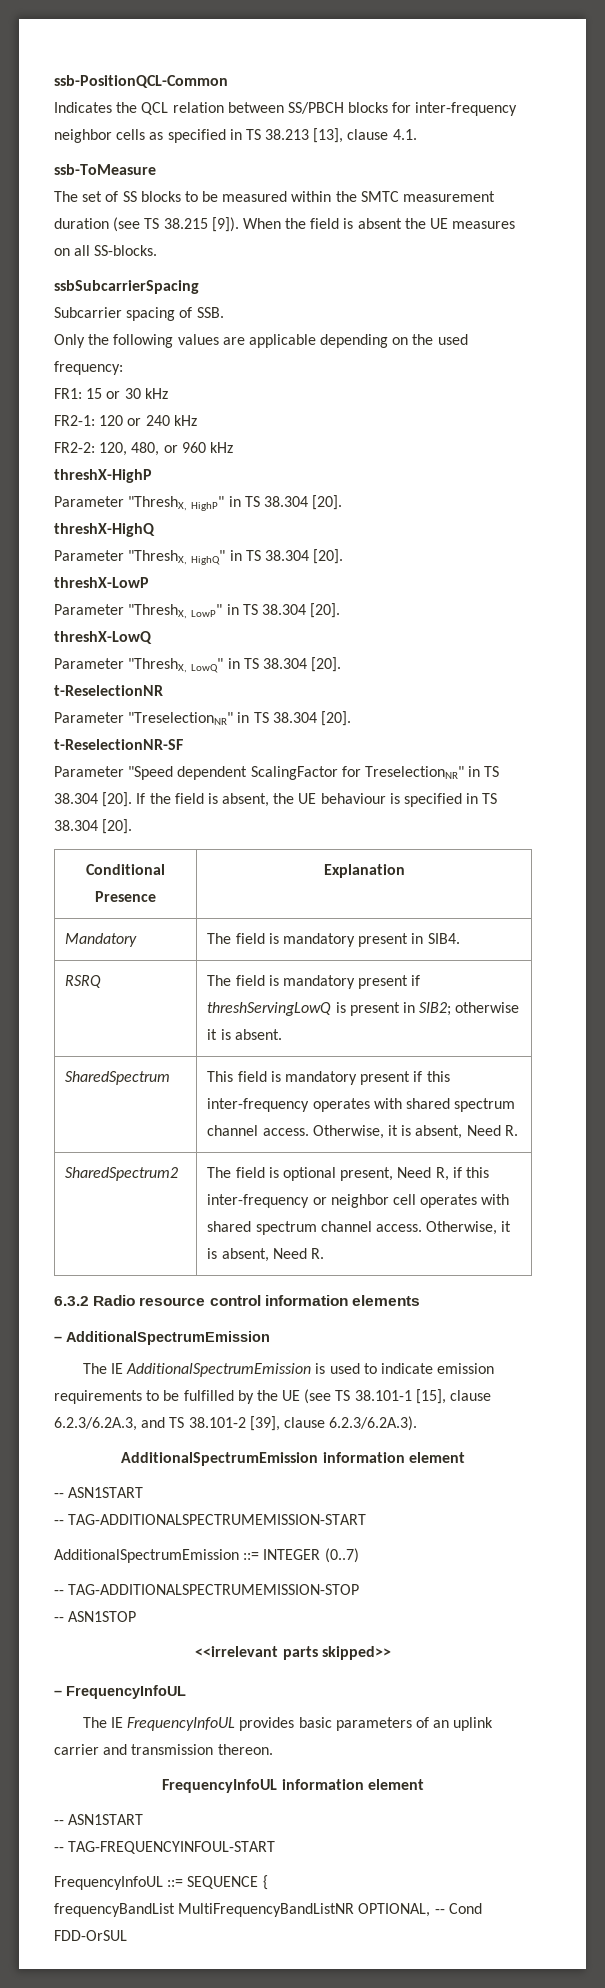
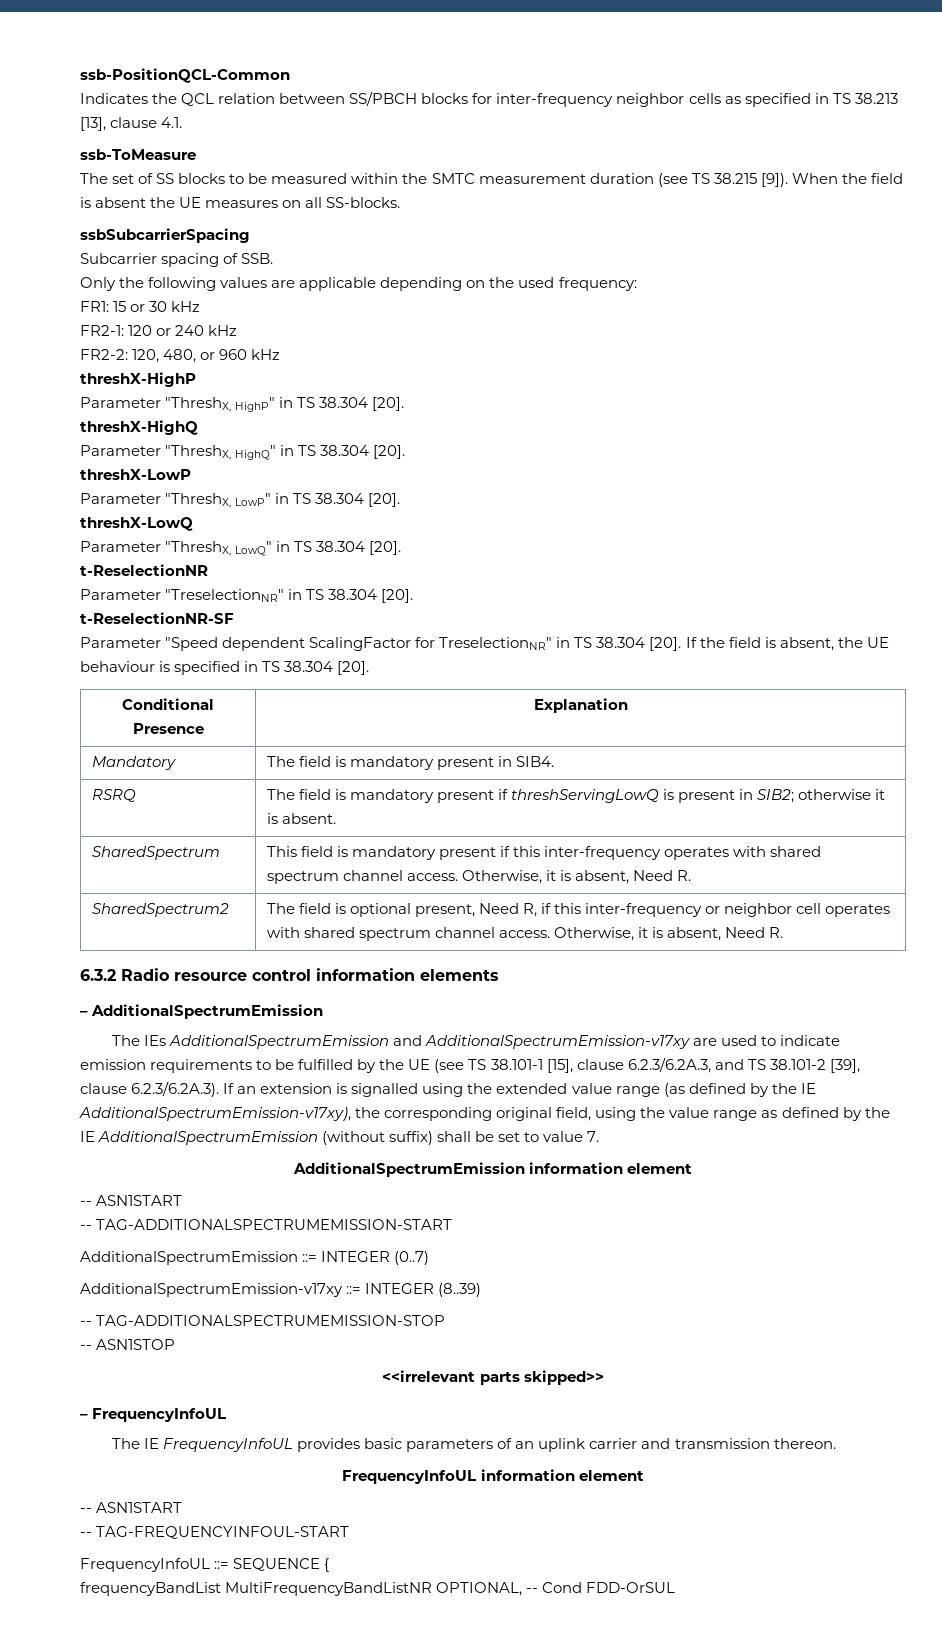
[110,1363,326,1377] IE AdditionalSpectrumEmission is -> [144,1035,718,1049] IEs AdditionalSpectrumEmission and AdditionalSpectrumEmission-v17xy are
(418, 1423) none -> [223,1083,816,1097] [79,1107,890,1121] [80,1131,600,1145] If an extension is signalled using the extended value range (as defined by the IE AdditionalSpectrumEmission-v17xy), the corresponding original field, using the value range as defined by the IE AdditionalSpectrumEmission (without suffix) shall be set to value 7.
(359, 1555) none -> [80,1283,482,1297] // AdditionalSpectrumEmission-v17xy ::= INTEGER (8..39)

